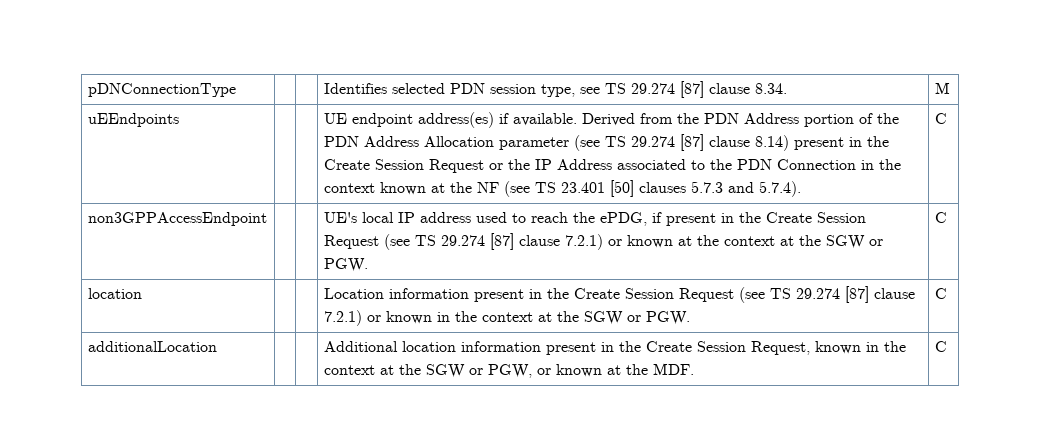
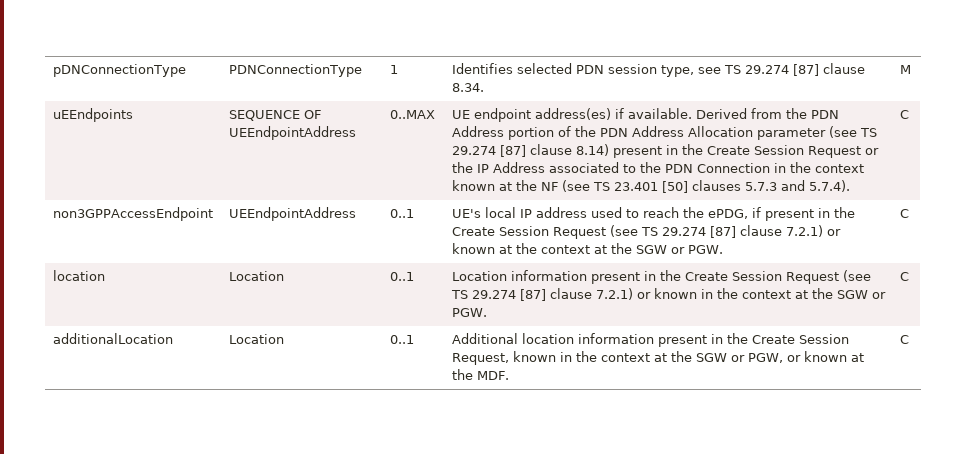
(236, 90) | -> [228,64,362,77] [389,65,398,74] PDNConnectionType | 1
(179, 120) | -> [228,110,321,121] [228,126,356,140] [389,110,435,119] SEQUENCE OF UEEndpointAddress | 0..MAX
(267, 219) | -> [228,207,356,221] [389,209,414,218] UEEndpointAddress | 0..1
(142, 293) | -> [228,271,284,281] [389,272,414,281] Location | 0..1
(217, 346) | -> [228,334,284,344] [389,335,414,344] Location | 0..1

